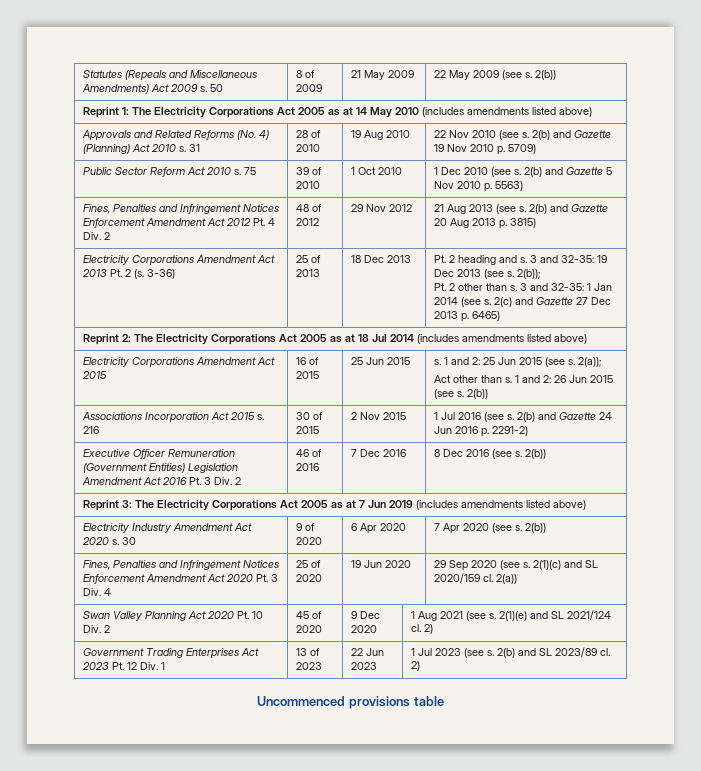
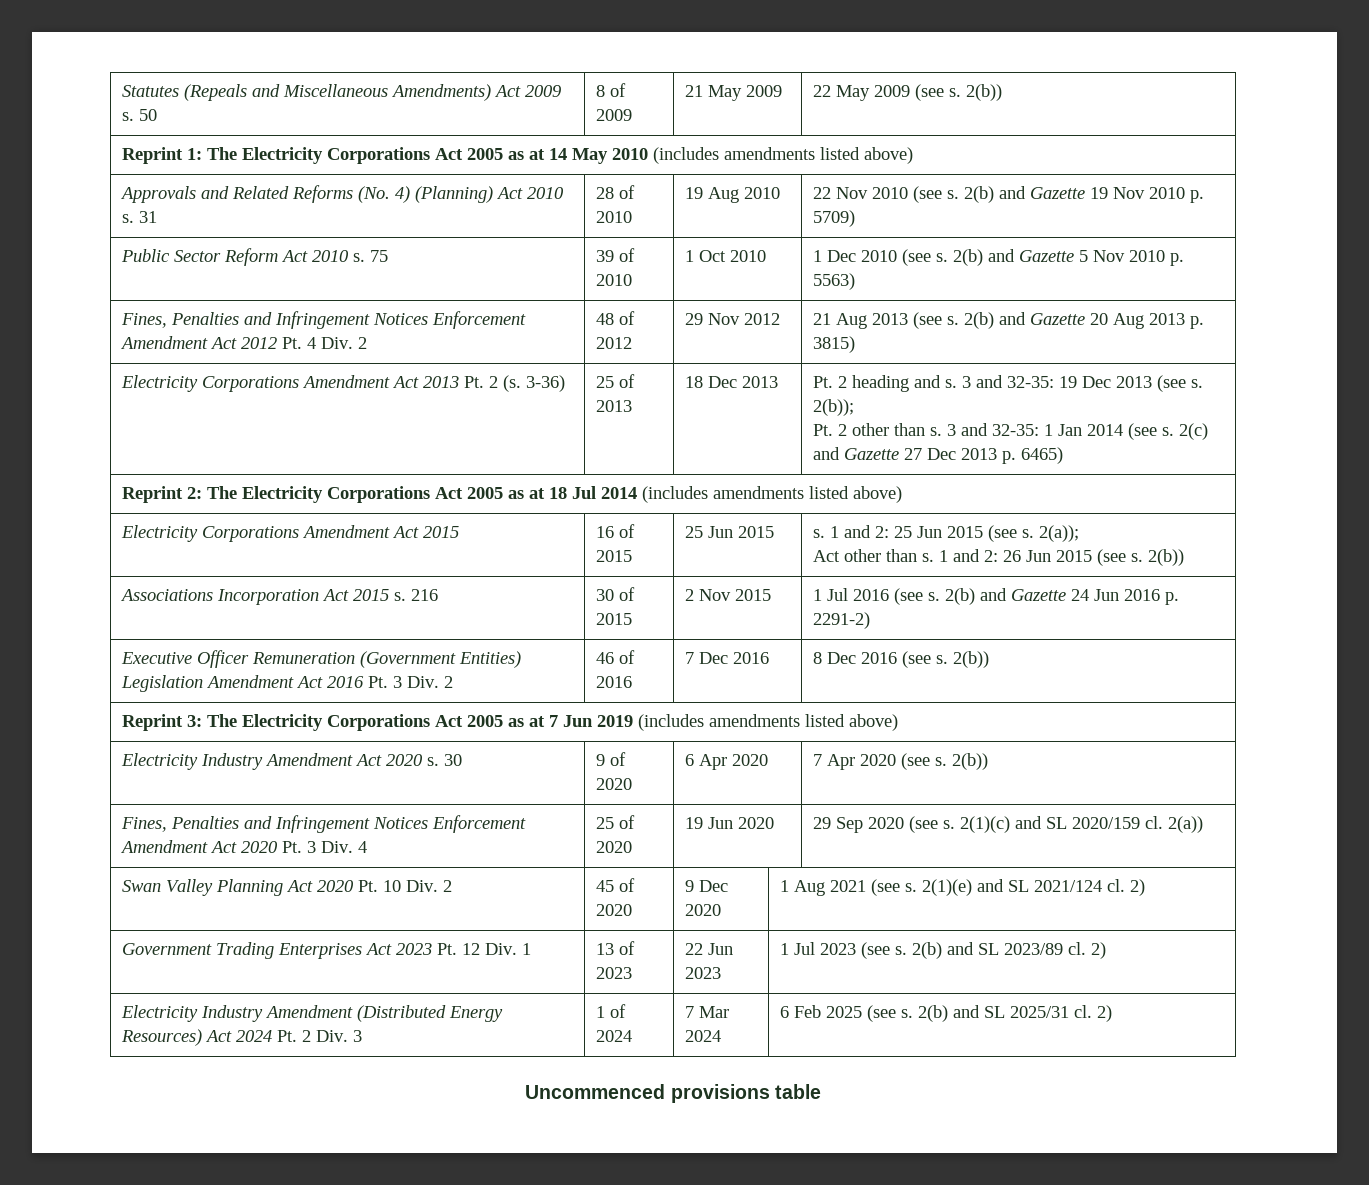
(420, 666) none -> [120,1005,503,1022] [120,1029,362,1046] [595,1004,626,1018] [595,1030,632,1042] [684,1006,729,1018] [684,1030,721,1042] [779,1005,1112,1022] // Electricity Industry Amendment (Distributed Energy Resources) Act 2024 Pt. 2 Div. 3 | 1 of 2024 | 7 Mar 2024 | 6 Feb 2025 (see s. 2(b) and SL 2025/31 cl. 2)

